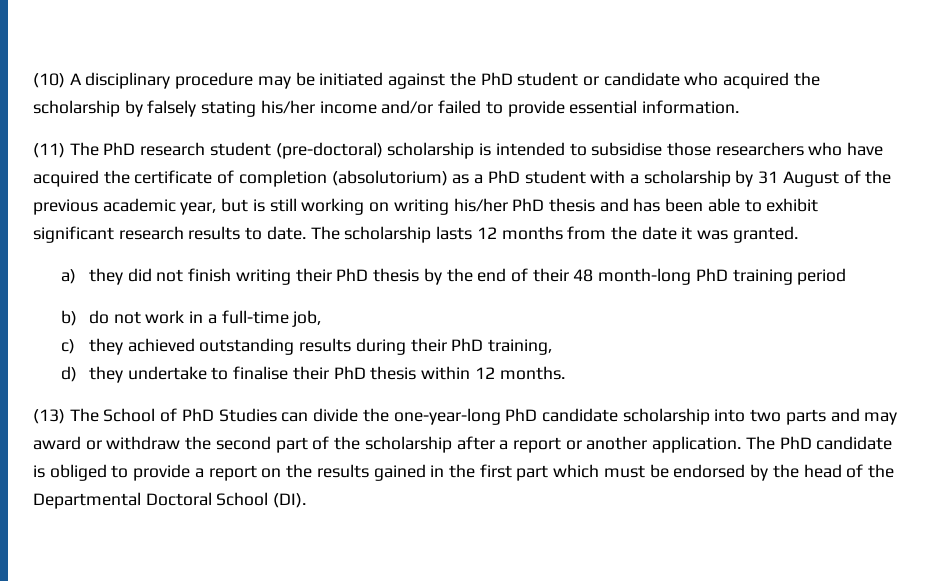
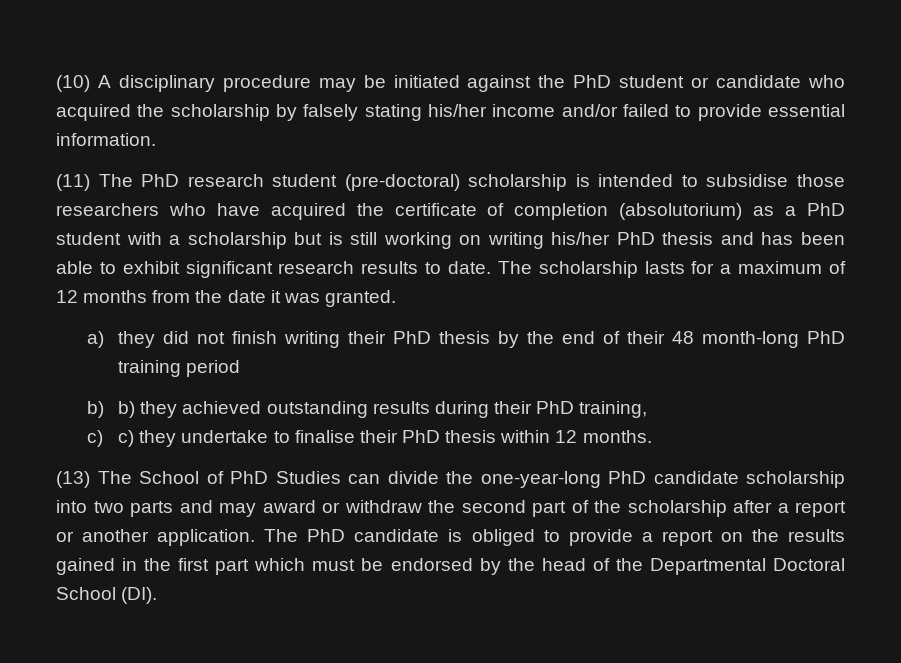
[735,170,892,187] [33,198,217,215] by 31 August of the previous academic year, -> (287, 240) none
(473, 233) none -> [691,261,846,274] for a maximum of
[89,310,322,327] [61,339,76,354] do not work in a full-time job, // c) -> [118,401,136,418] b)
[61,366,78,382] d) -> [87,430,135,447] c) c)

